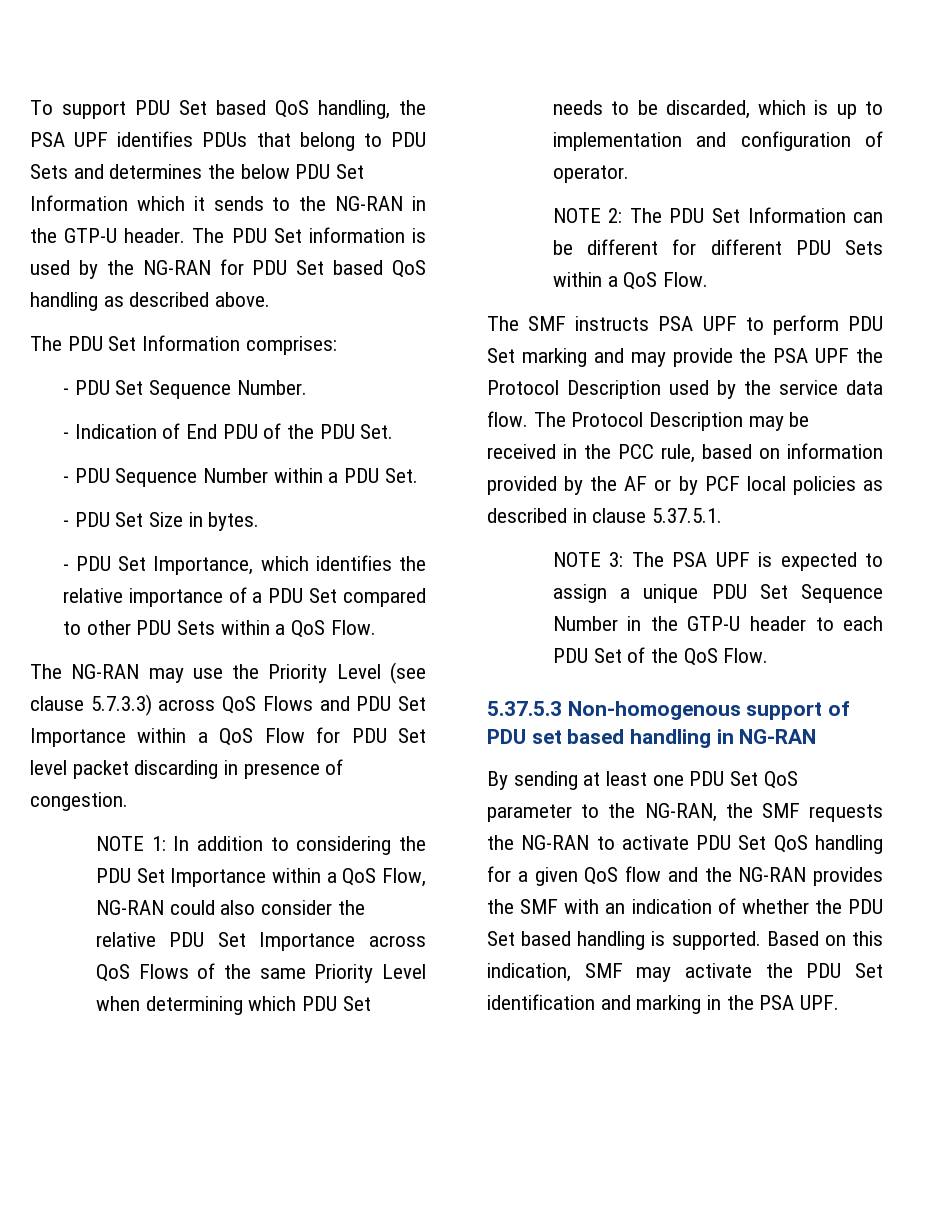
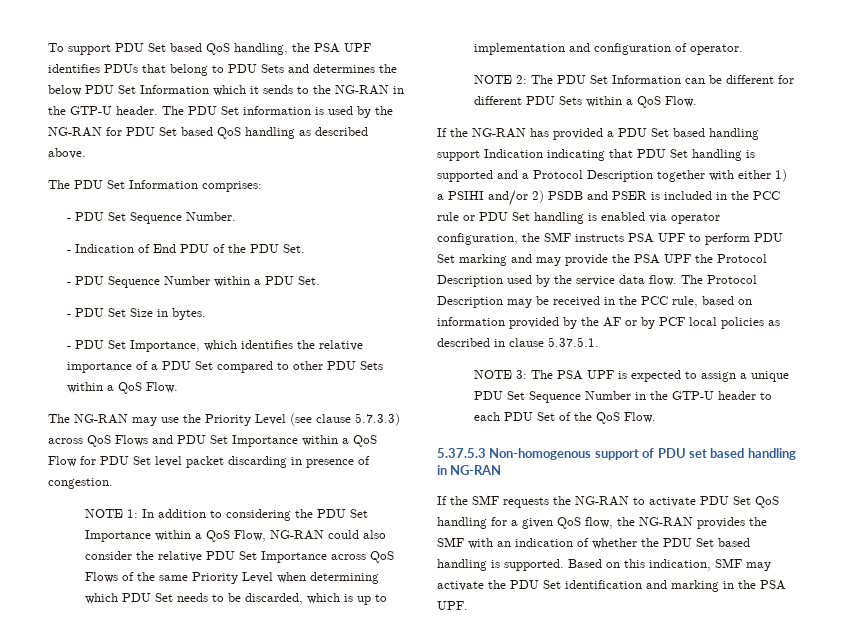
[487,316,519,331] The -> [437,128,759,140] [437,149,755,161] [437,169,787,182] [437,190,780,206] [437,212,720,224] [437,233,540,245] If the NG-RAN has provided a PDU Set based handling support Indication indicating that PDU Set handling is supported and a Protocol Description together with either 1) a PSIHI and/or 2) PSDB and PSER is included in the PCC rule or PDU Set handling is enabled via operator configuration, the
[487,771,798,790] [487,803,717,822] By sending at least one PDU Set QoS parameter to the NG-RAN, -> [437,496,447,505] If
[625,866,698,882] flow and -> [585,517,613,529] flow,

